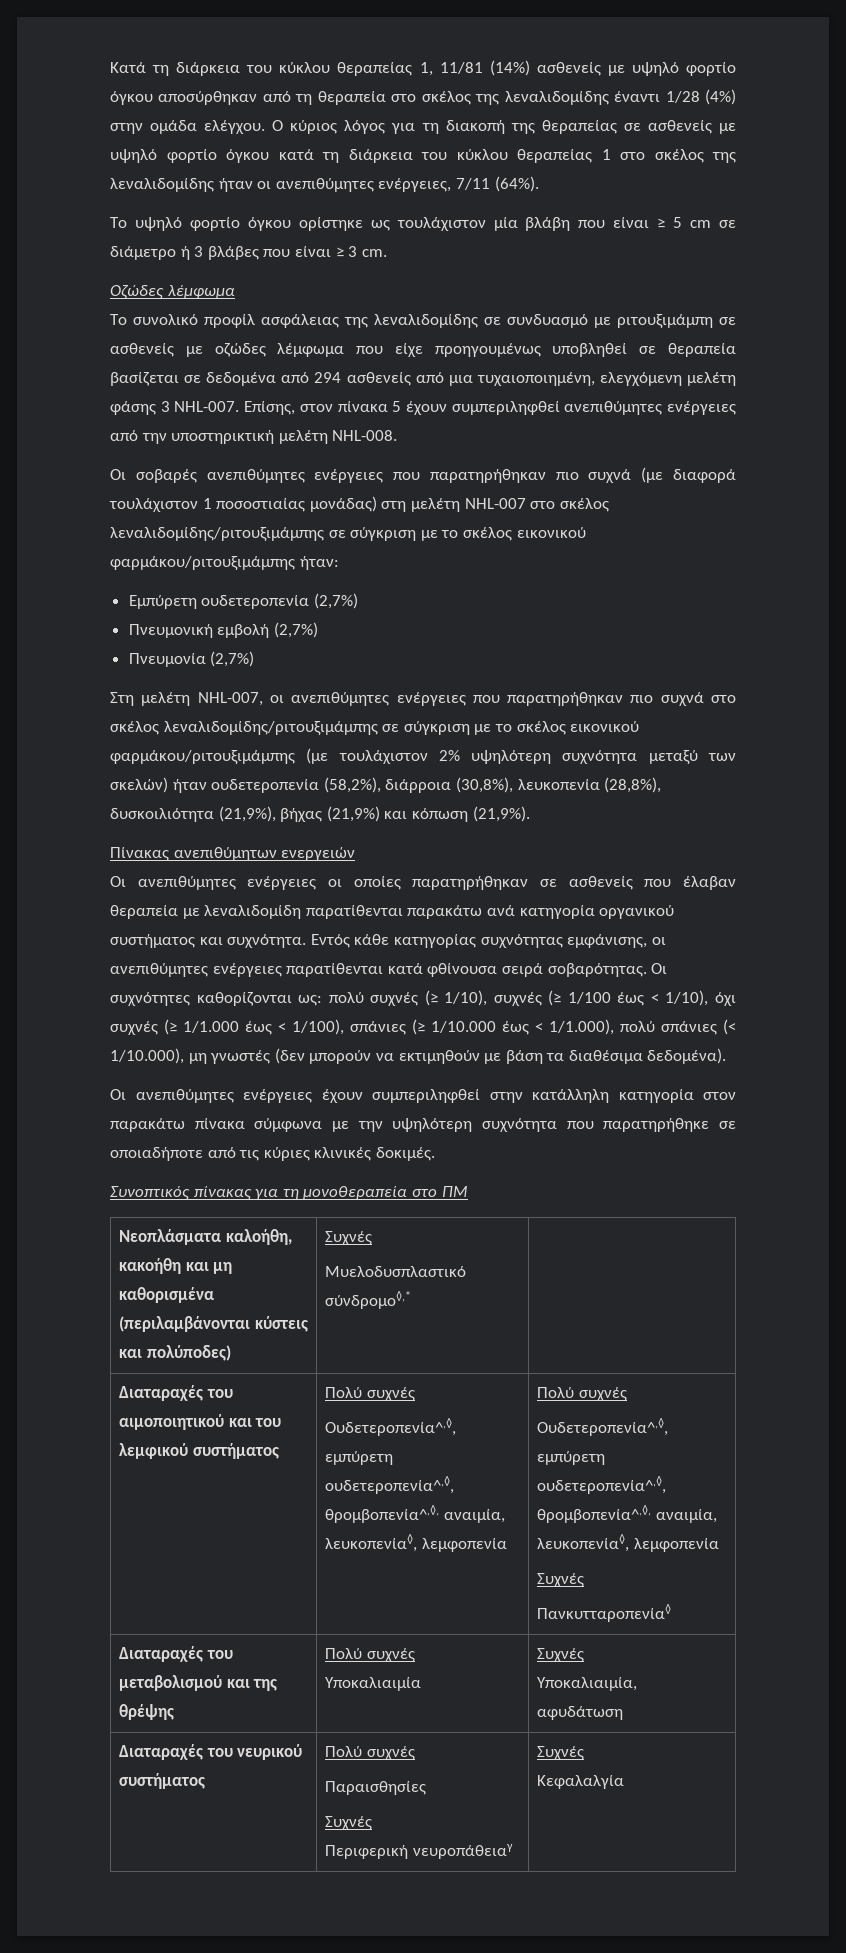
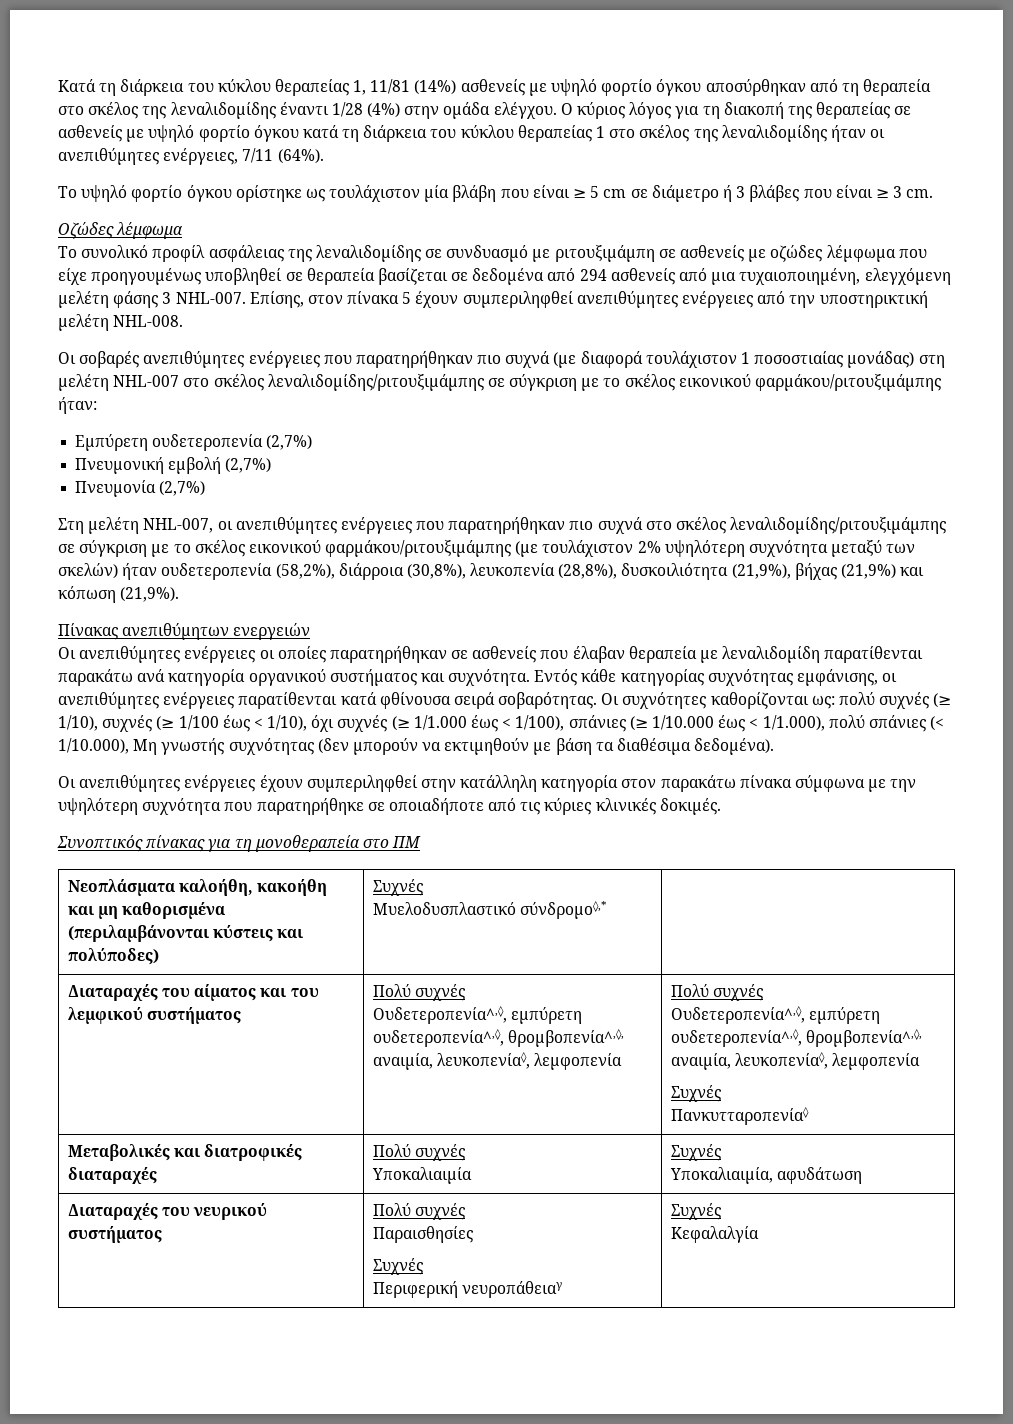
[188,1050,271,1064] μη γνωστές -> [133,738,314,755] Μη γνωστής συχνότητας
[118,1414,224,1430] αιμοποιητικού -> [194,984,257,1001] αίματος
[118,1646,233,1662] [118,1675,278,1691] [118,1704,174,1720] Διαταραχές του μεταβολισμού και της θρέψης -> [67,1144,303,1161] [67,1167,157,1184] Μεταβολικές και διατροφικές διαταραχές

